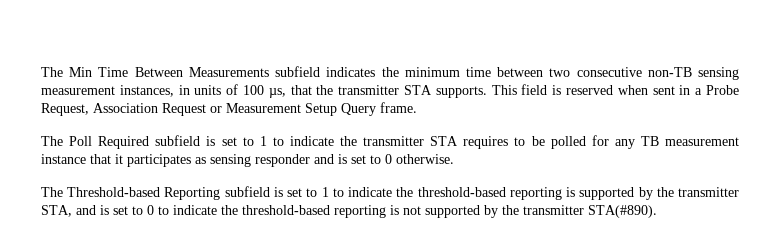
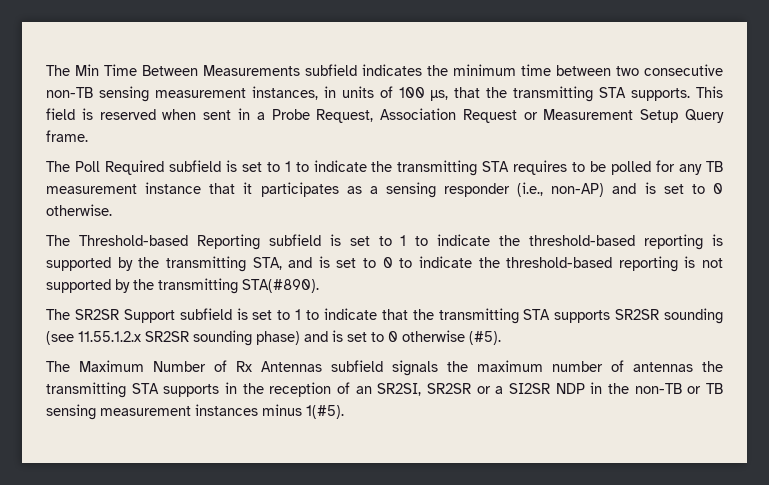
[338,85,400,95] transmitter -> [513,86,594,102] transmitting
[363,136,425,146] transmitter -> [397,160,478,176] transmitting
(206, 160) none -> [369,186,378,194] a
(310, 160) none -> [517,182,605,197] (i.e., non-AP)
[678,187,740,197] transmitter -> [165,256,246,272] transmitting
[523,205,584,215] transmitter -> [158,278,238,294] transmitting
(657, 211) none -> [46,308,723,324] [46,330,501,346] [46,360,723,376] [46,382,723,398] [46,404,344,420] // The SR2SR Support subfield is set to 1 to indicate that the transmitting STA supports SR2SR sounding (see 11.55.1.2.x SR2SR sounding phase) and is set to 0 otherwise (#5). // The Maximum Number of Rx Antennas subfield signals the maximum number of antennas the transmitting STA supports in the reception of an SR2SI, SR2SR or a SI2SR NDP in the non-TB or TB sensing measurement instances minus 1(#5).

